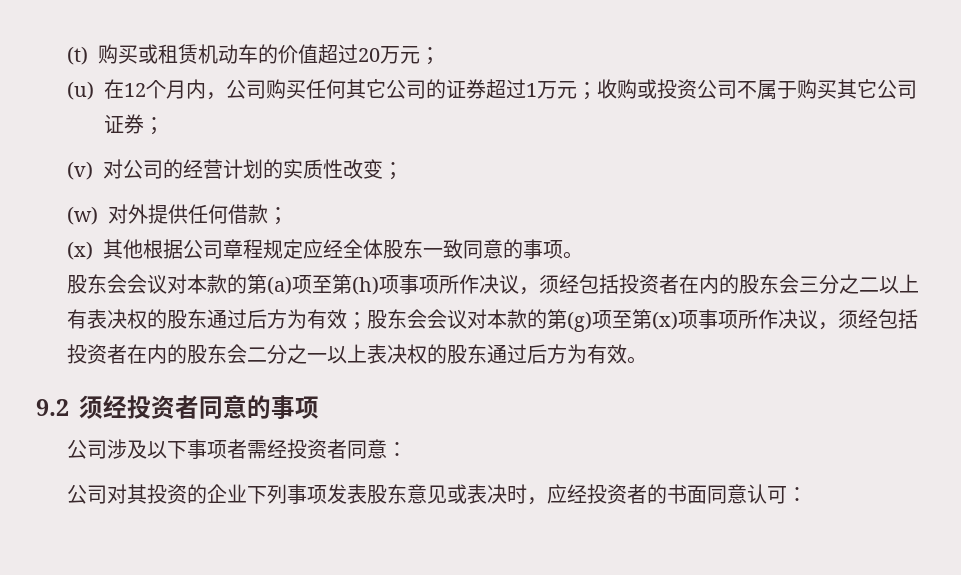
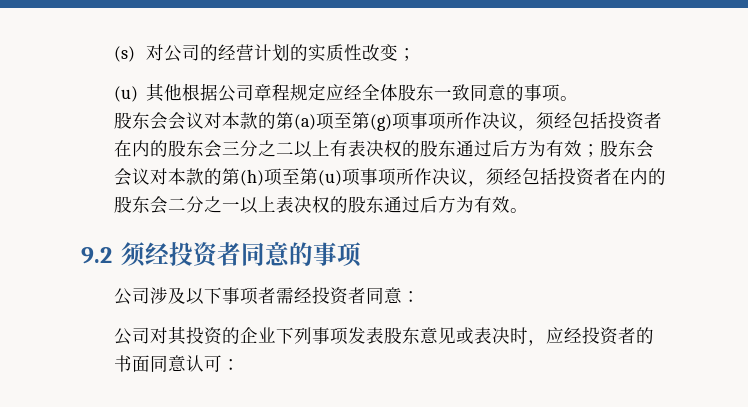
[67,44,441,65] [67,79,918,100] [104,114,165,135] [67,161,94,180] (t)购买或租赁机动车的价值超过20万元； // (u)在12个月内，公司购买任何其它公司的证券超过1万元；收购或投资公司不属于购买其它公司证券； // (v) -> [113,46,135,62] (s)
[67,204,289,225] [67,241,94,260] (w)对外提供任何借款； // (x) -> [113,86,138,102] (u)
[352,276,380,295] (h) -> [369,114,392,131] (g)
[567,309,679,332] (g)项至第(x) -> [239,168,342,186] (h)项至第(u)

